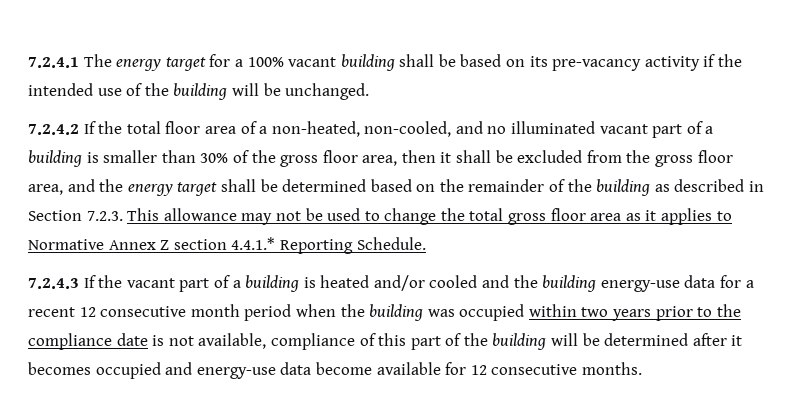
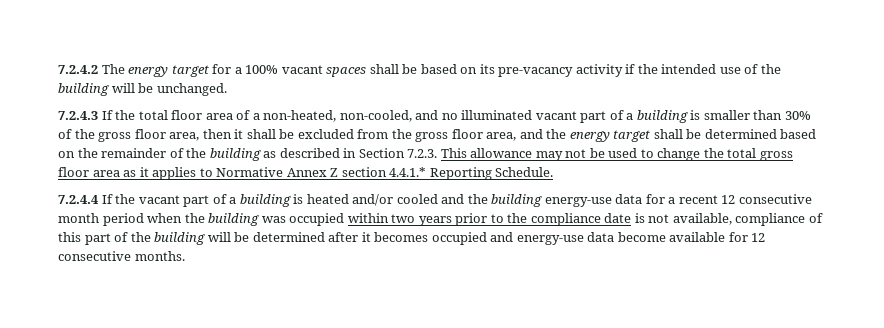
[28,57,79,68] 7.2.4.1 -> [58,65,98,74] 7.2.4.2
[340,54,395,71] building -> [326,67,367,77] spaces
[28,124,79,135] 7.2.4.2 -> [58,111,98,120] 7.2.4.3
[28,278,79,289] 7.2.4.3 -> [58,195,99,204] 7.2.4.4

